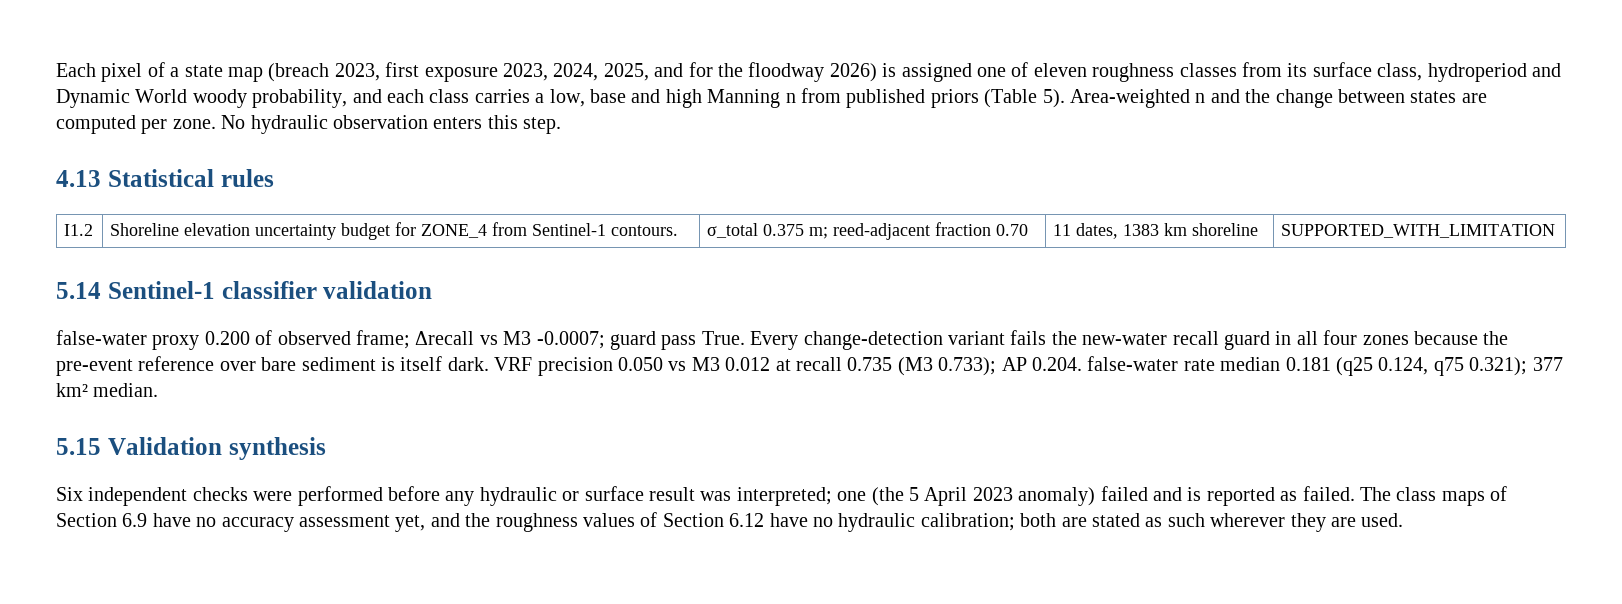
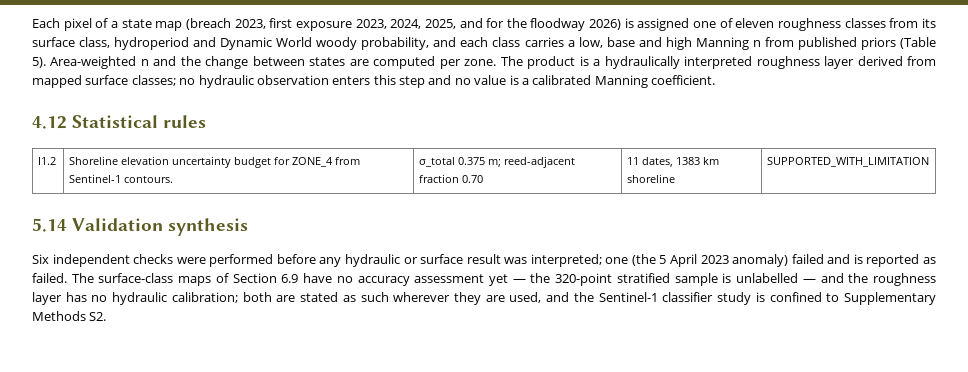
[221,115,562,134] [56,170,101,187] No hydraulic observation enters this step. // 4.13 -> [500,56,937,69] [32,75,715,88] [32,116,67,129] The product is a hydraulically interpreted roughness layer derived from mapped surface classes; no hydraulic observation enters this step and no value is a calibrated Manning coefficient. // 4.12
[107,281,433,299] [56,330,1509,350] [56,356,1563,376] [56,383,159,397] [56,438,101,455] Sentinel-1 classifier validation // false-water proxy 0.200 of observed frame; Δrecall vs M3 -0.0007; guard pass True. Every change-detection variant fails the new-water recall guard in all four zones because the pre-event reference over bare sediment is itself dark. VRF precision 0.050 vs M3 0.012 at recall 0.735 (M3 0.733); AP 0.204. false-water rate median 0.181 (q25 0.124, q75 0.321); 377 km² median. // 5.15 -> (67, 225) none
[1396,487,1437,501] class -> [98,273,174,283] surface-class
[395,512,808,532] yet, and the roughness values of Section 6.12 have -> [489,273,937,286] [32,292,87,305] yet — the 320-point stratified sample is unlabelled — and the roughness layer has
[1361,513,1404,527] used. -> [509,292,937,305] [32,311,107,321] used, and the Sentinel-1 classifier study is confined to Supplementary Methods S2.

